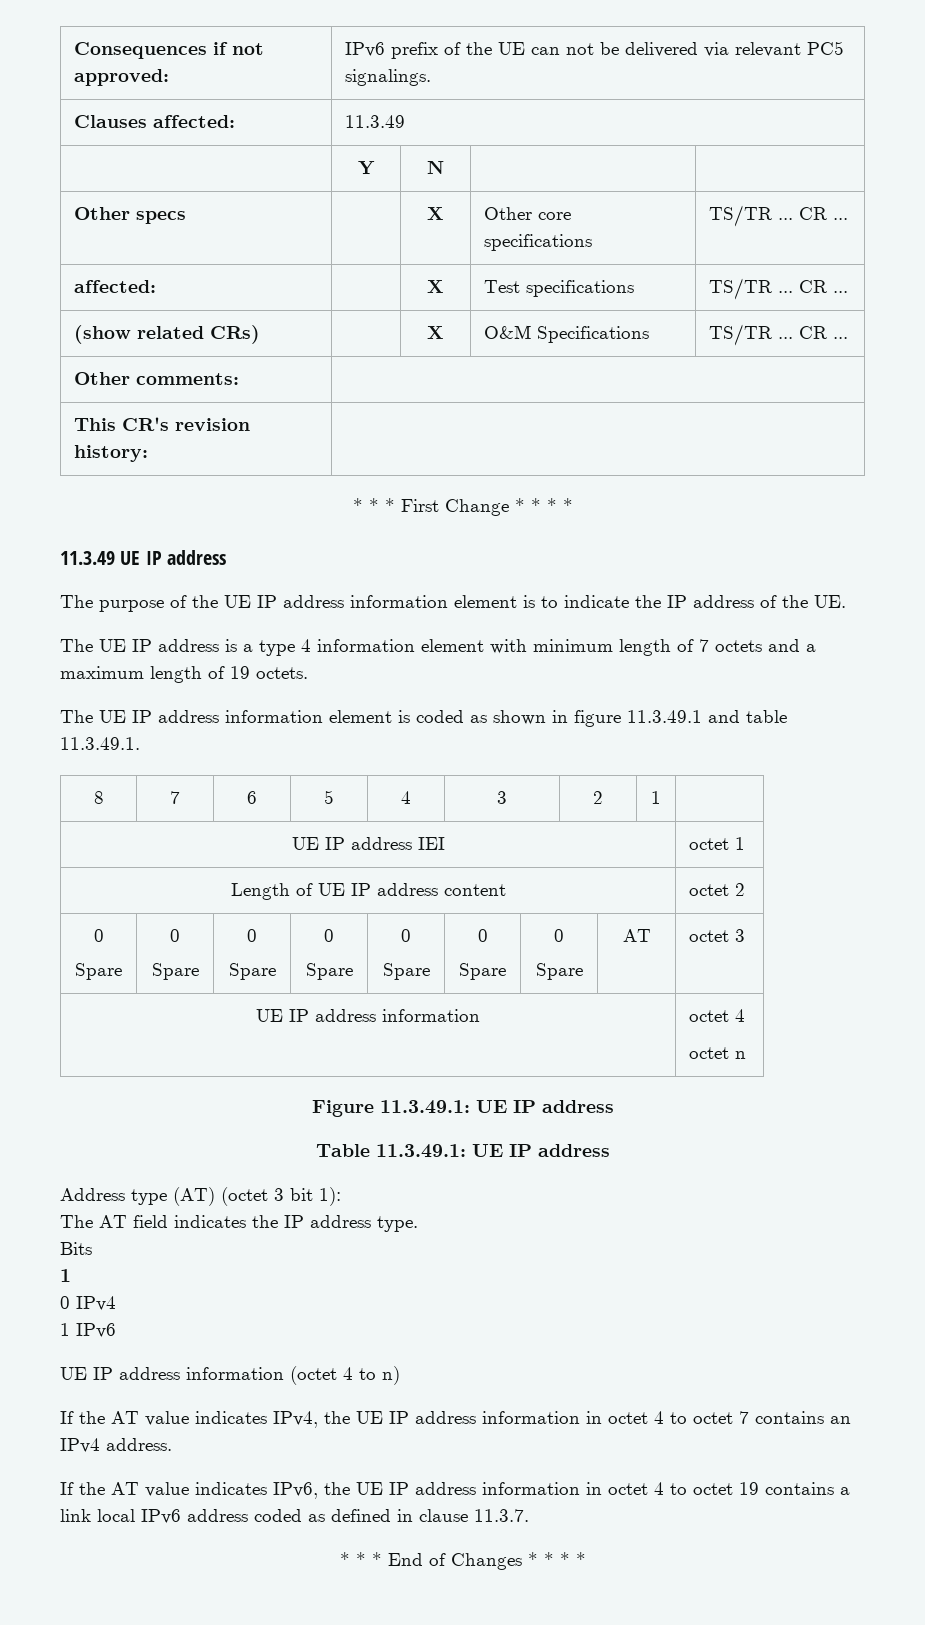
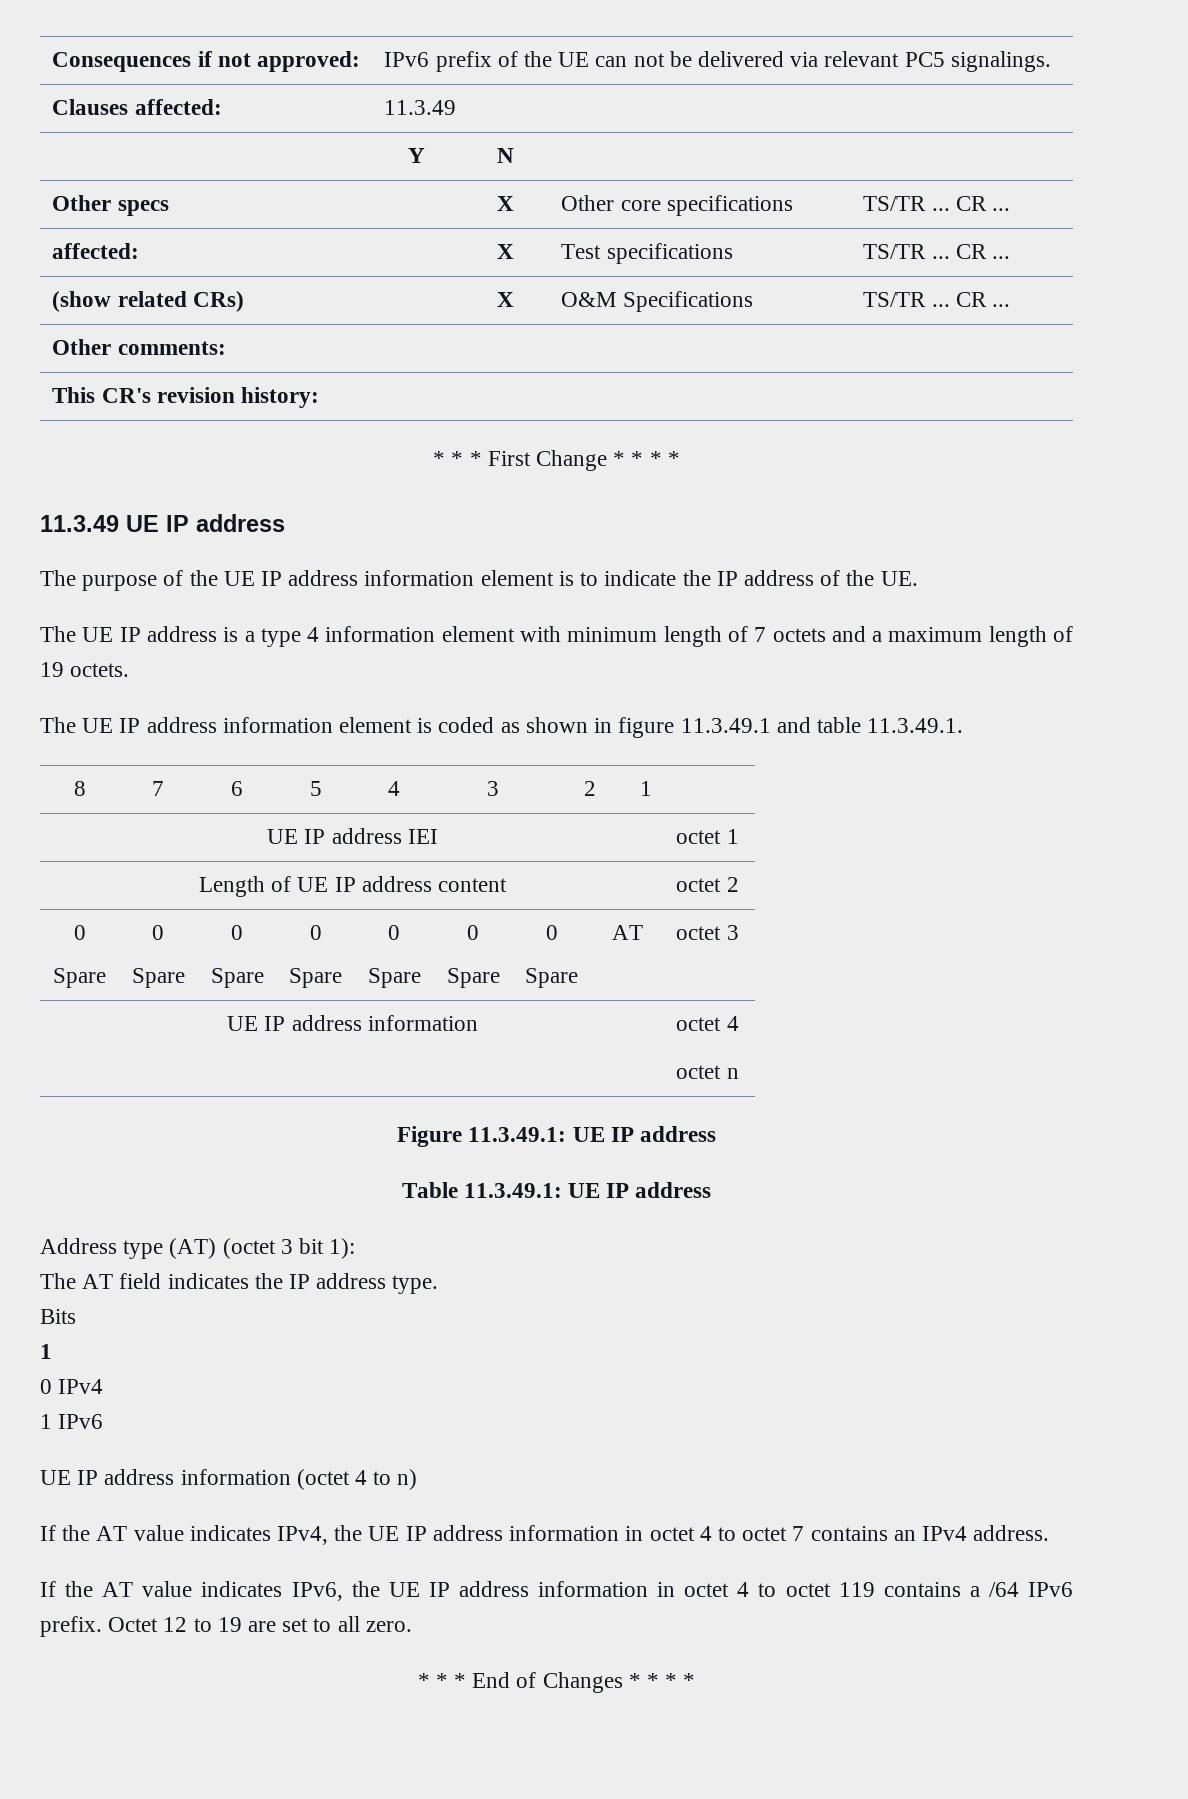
[739,1482,759,1495] 19 -> [838,1582,875,1597] 119
[60,1509,529,1524] link local IPv6 address coded as defined in clause 11.3.7. -> [988,1582,1074,1597] [40,1616,412,1637] /64 IPv6 prefix. Octet 12 to 19 are set to all zero.

